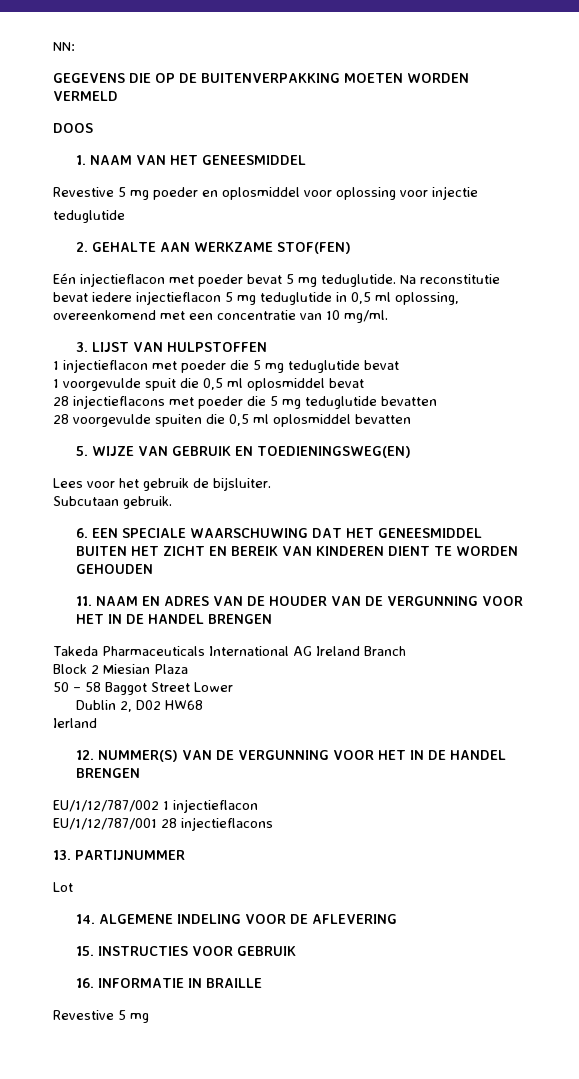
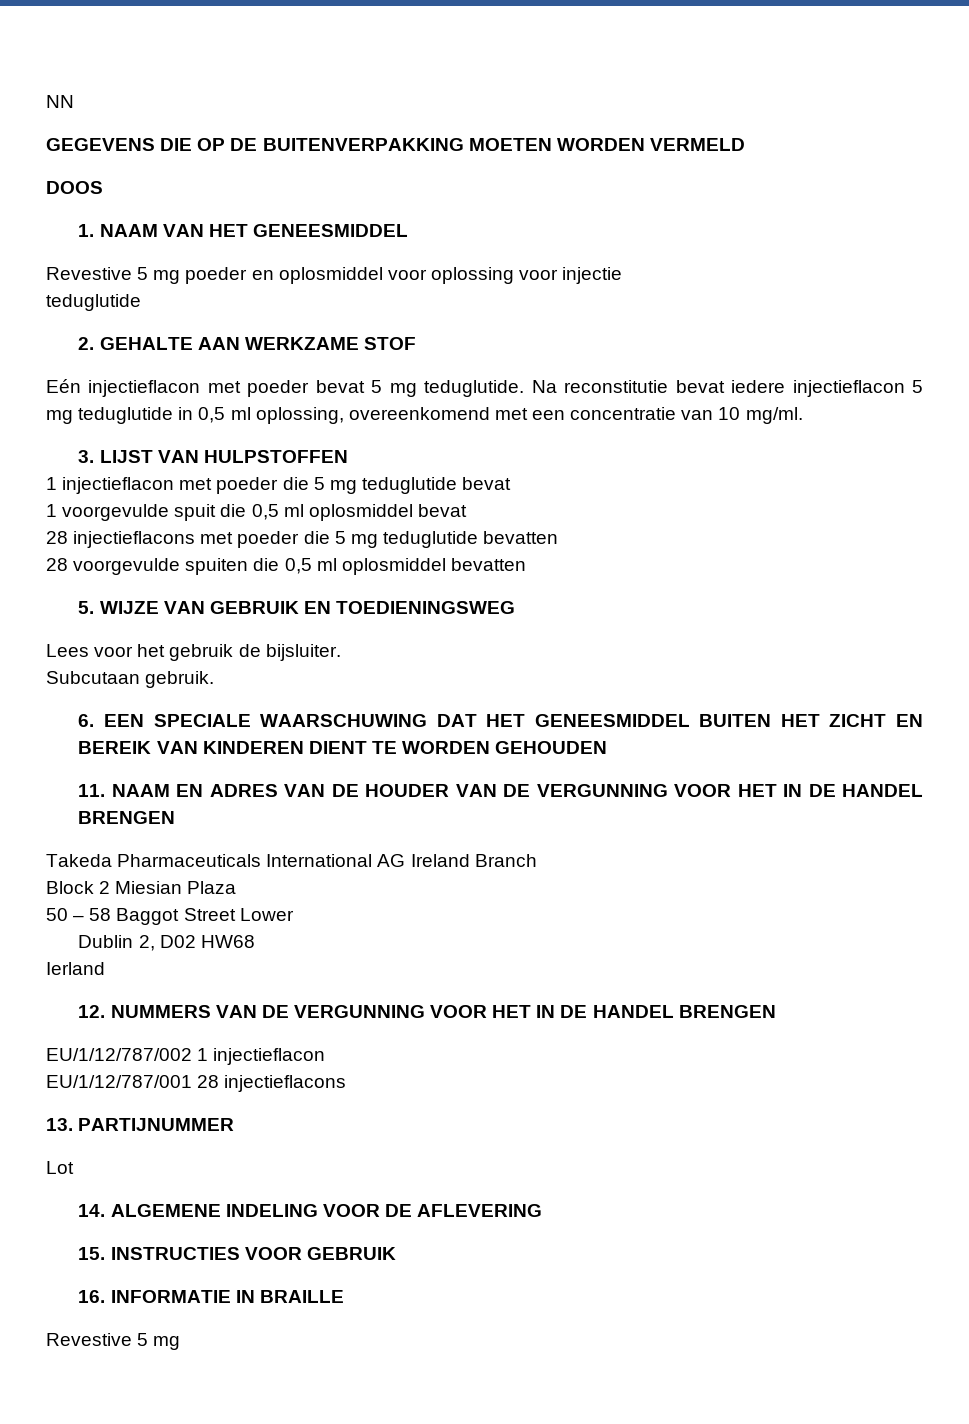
[53,42,75,51] NN: -> [46,95,74,108] NN
[276,242,351,254] STOF(FEN) -> [363,337,416,350] STOF
[256,446,411,458] TOEDIENINGSWEG(EN) -> [336,601,516,614] TOEDIENINGSWEG
[97,750,178,762] NUMMER(S) -> [110,1005,211,1018] NUMMERS

